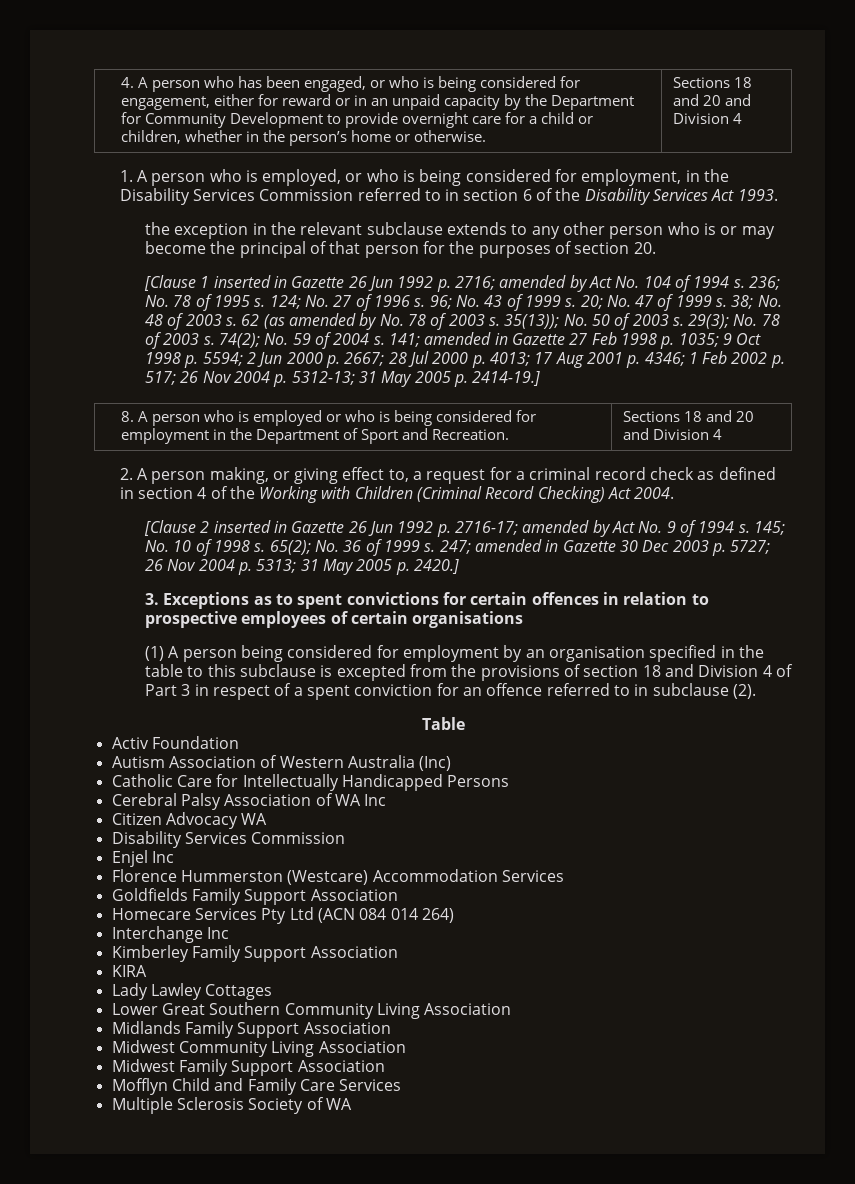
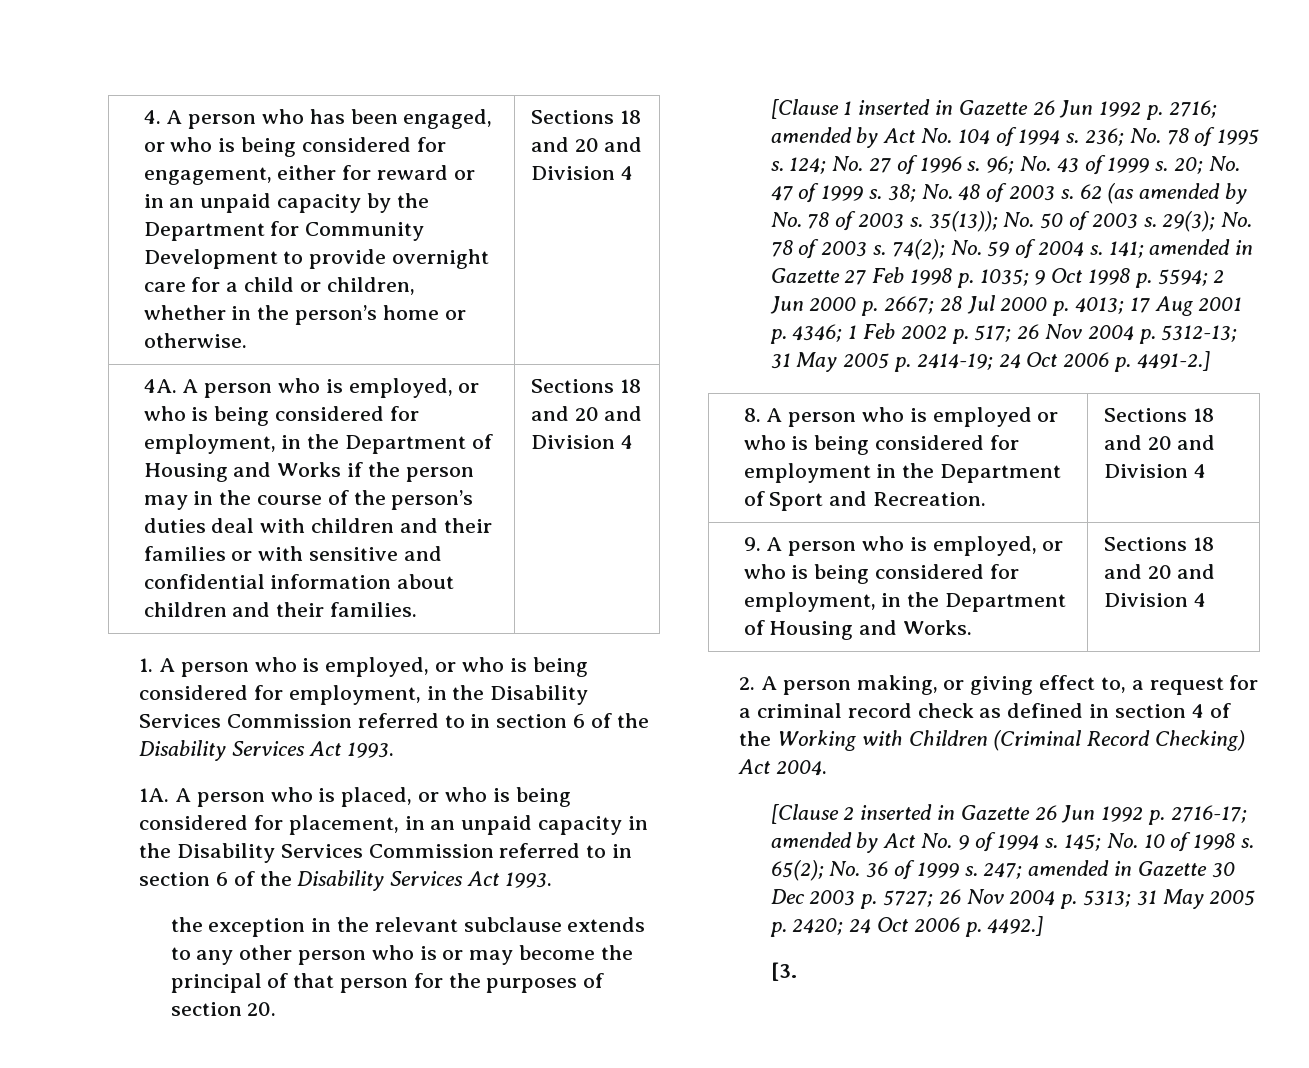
(742, 118) none -> [143,378,480,398] [143,406,419,426] [143,434,493,454] [143,462,474,482] [143,490,474,510] [143,518,492,533] [143,546,442,561] [143,574,455,589] [143,602,417,617] [530,379,641,393] [530,406,643,421] [530,435,633,449] // 4A. A person who is employed, or who is being considered for employment, in the Department of Housing and Works if the person may in the course of the person’s duties deal with children and their families or with sensitive and confidential information about children and their families. | Sections 18 and 20 and Division 4
(778, 195) none -> [139,787,571,807] [139,815,648,835] [139,843,633,863] [139,870,552,891] // 1A. A person who is placed, or who is being considered for placement, in an unpaid capacity in the Disability Services Commission referred to in section 6 of the Disability Services Act 1993.
[472,371,541,386] 2414-19.] -> [916,351,1210,372] 2414-19; 24 Oct 2006 p. 4491-2.]
(722, 434) none -> [743,536,1064,556] [743,564,1019,584] [743,592,1066,612] [743,620,972,640] [1103,537,1214,551] [1103,564,1216,579] [1103,593,1206,607] // 9. A person who is employed, or who is being considered for employment, in the Department of Housing and Works. | Sections 18 and 20 and Division 4
[413,559,459,574] [145,592,709,609] [145,611,524,628] [145,645,764,662] [145,664,793,681] [145,683,756,700] [421,717,465,730] [111,736,239,749] [111,755,452,771] [111,774,510,791] [111,793,387,810] [111,812,268,829] [111,831,346,848] [111,850,174,867] [111,869,564,885] [111,888,398,905] [111,907,454,924] [111,926,229,943] [111,945,398,962] [111,965,147,977] [111,983,273,1000] [111,1002,512,1019] [111,1021,391,1038] [111,1040,406,1057] [111,1059,385,1076] [111,1078,402,1095] [111,1097,352,1114] 2420.] // 3. Exceptions as to spent convictions for certain offences in relation to prospective employees of certain organisations // (1) A person being considered for employment by an organisation specified in the table to this subclause is excepted from the provisions of section 18 and Division 4 of Part 3 in respect of a spent conviction for an offence referred to in subclause (2). // Table // Activ Foundation // Autism Association of Western Australia (Inc) // Catholic Care for Intellectually Handicapped Persons // Cerebral Palsy Association of WA Inc // Citizen Advocacy WA // Disability Services Commission // Enjel Inc // Florence Hummerston (Westcare) Accommodation Services // Goldfields Family Support Association // Homecare Services Pty Ltd (ACN 084 014 264) // Interchange Inc // Kimberley Family Support Association // KIRA // Lady Lawley Cottages // Lower Great Southern Community Living Association // Midlands Family Support Association // Midwest Community Living Association // Midwest Family Support Association // Mofflyn Child and Family Care Services // Multiple Sclerosis Society of WA -> [792,916,1044,937] [770,962,797,981] 2420; 24 Oct 2006 p. 4492.] // [3.

